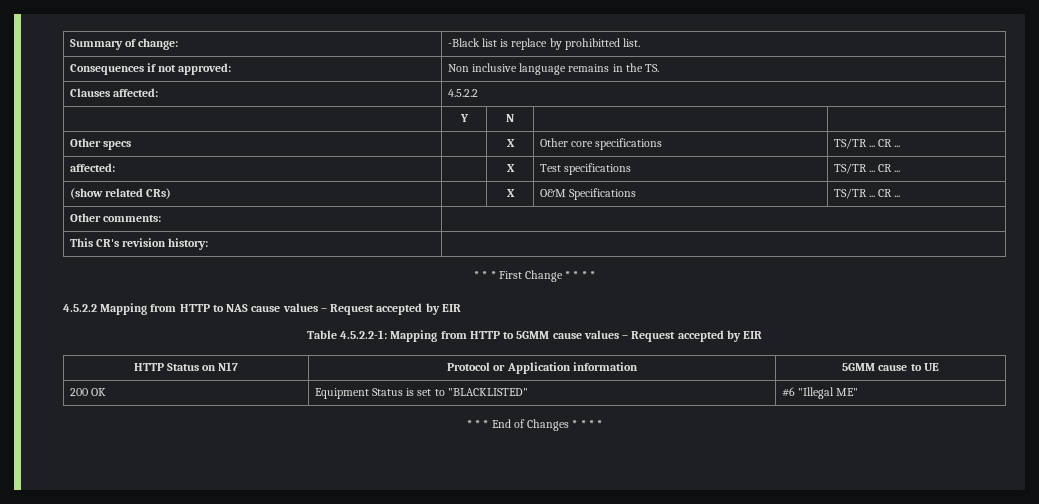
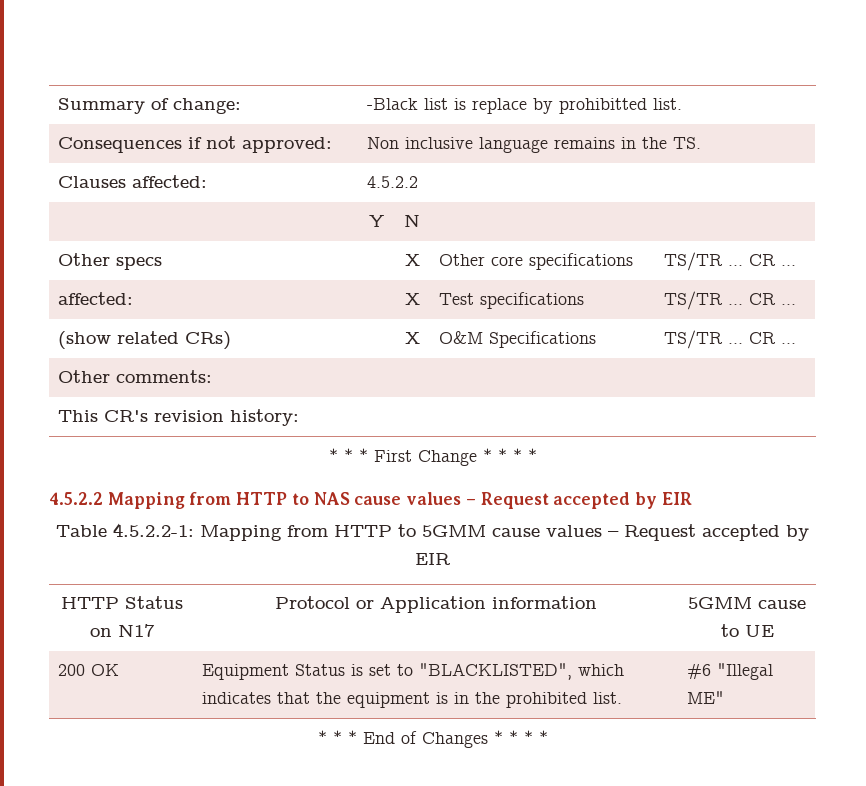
[447,388,528,396] "BLACKLISTED" -> [418,663,624,680] [201,692,622,708] "BLACKLISTED", which indicates that the equipment is in the prohibited list.

